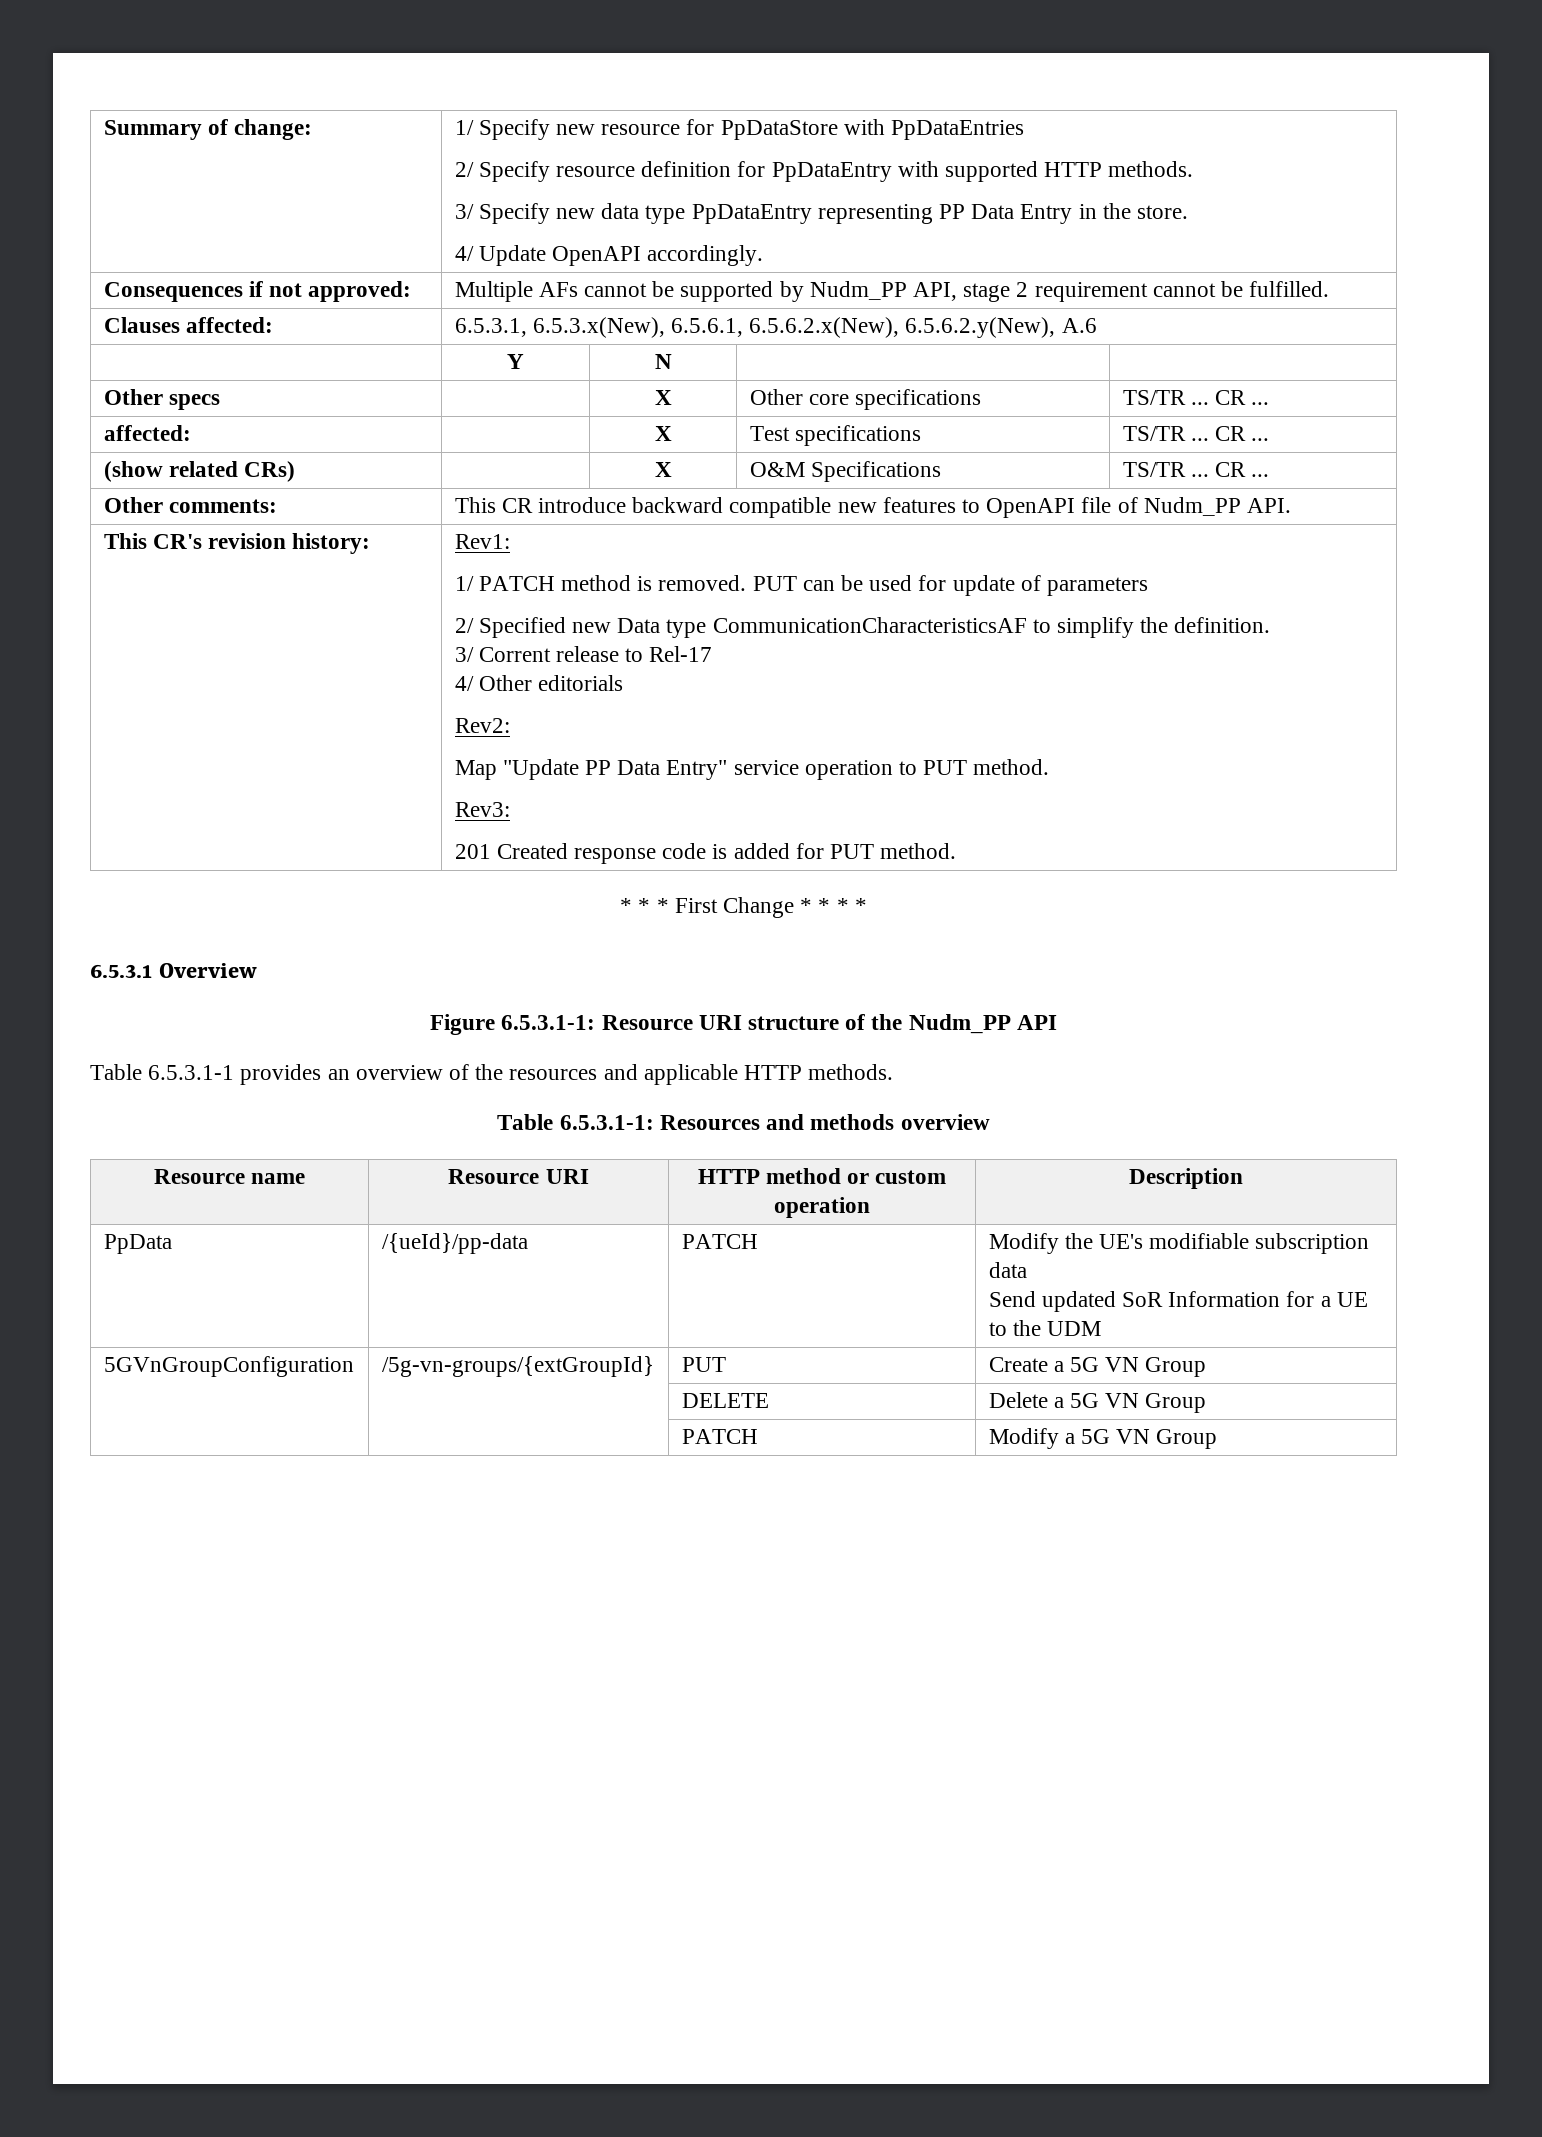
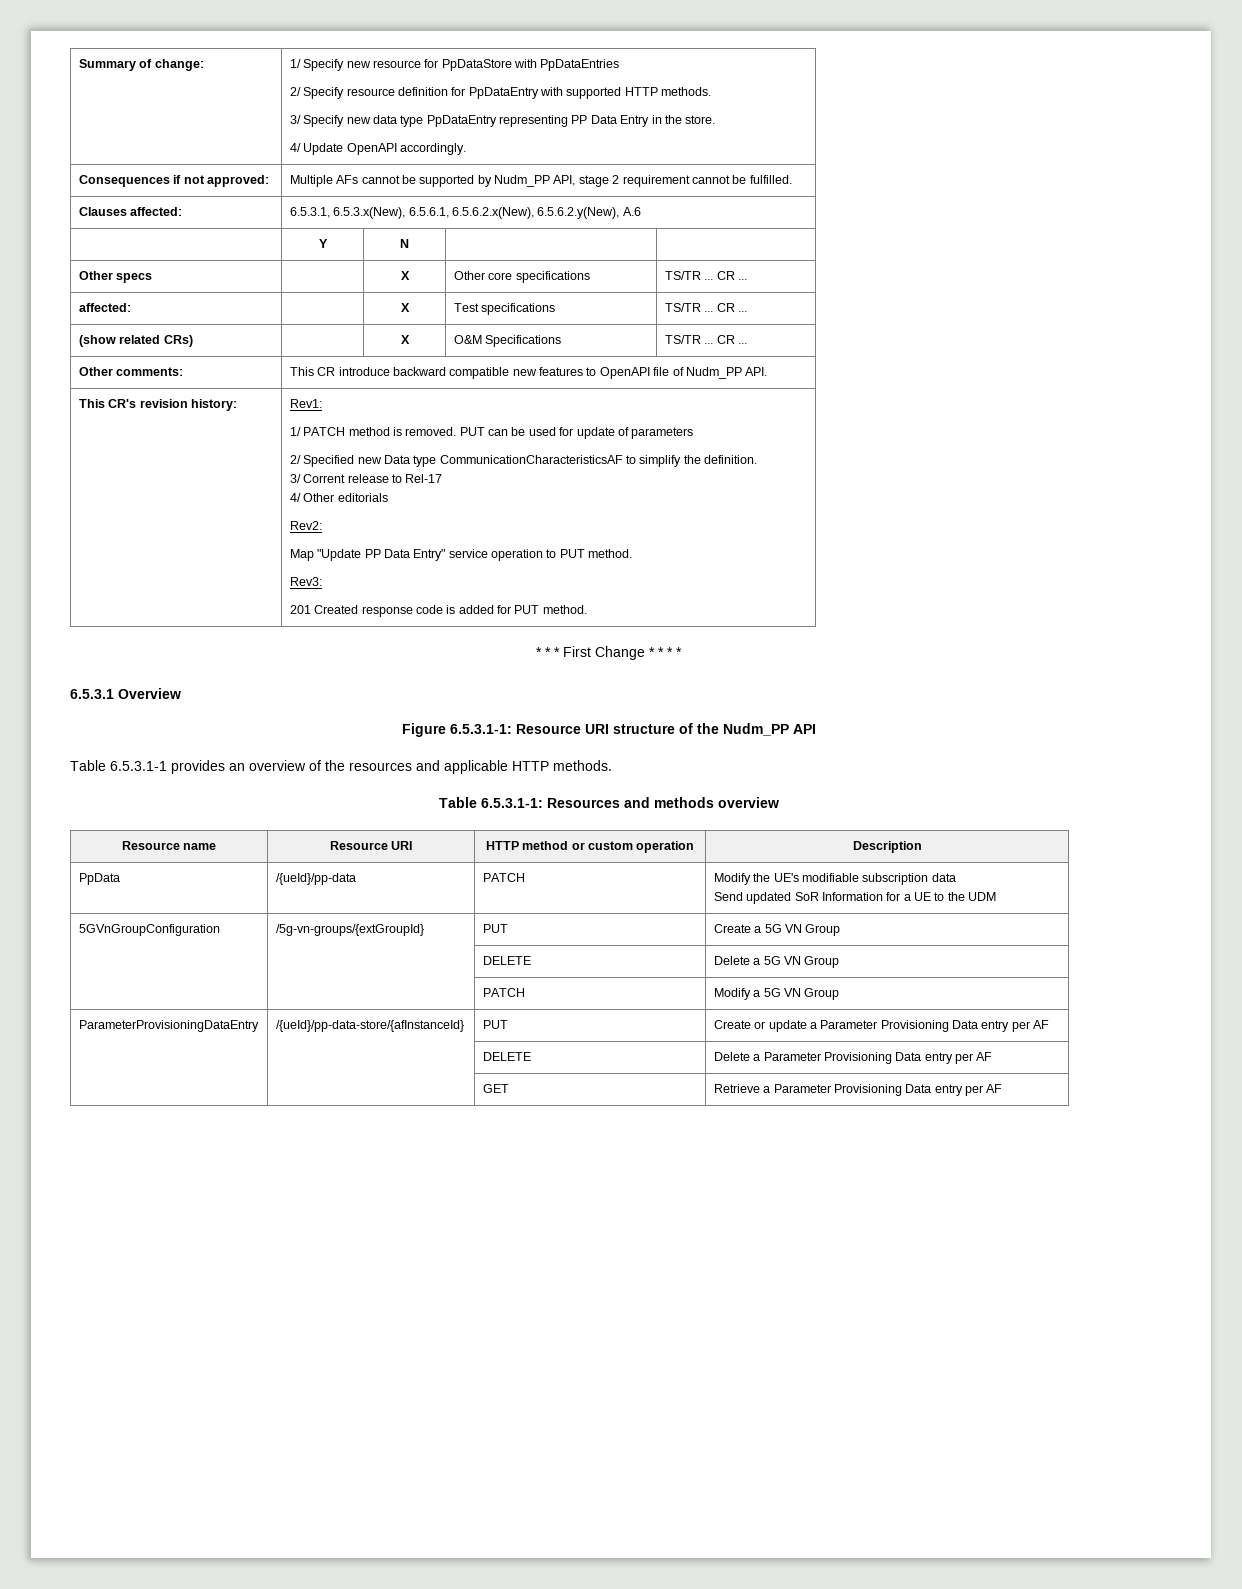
(1218, 1439) none -> [78,1020,259,1032] [275,1020,464,1032] [482,1020,508,1029] [713,1020,1050,1032] [482,1052,531,1061] [713,1052,993,1064] [482,1084,509,1093] [713,1084,1003,1096] // ParameterProvisioningDataEntry | /{ueId}/pp-data-store/{afInstanceId} | PUT | Create or update a Parameter Provisioning Data entry per AF // | | DELETE | Delete a Parameter Provisioning Data entry per AF // | | GET | Retrieve a Parameter Provisioning Data entry per AF

